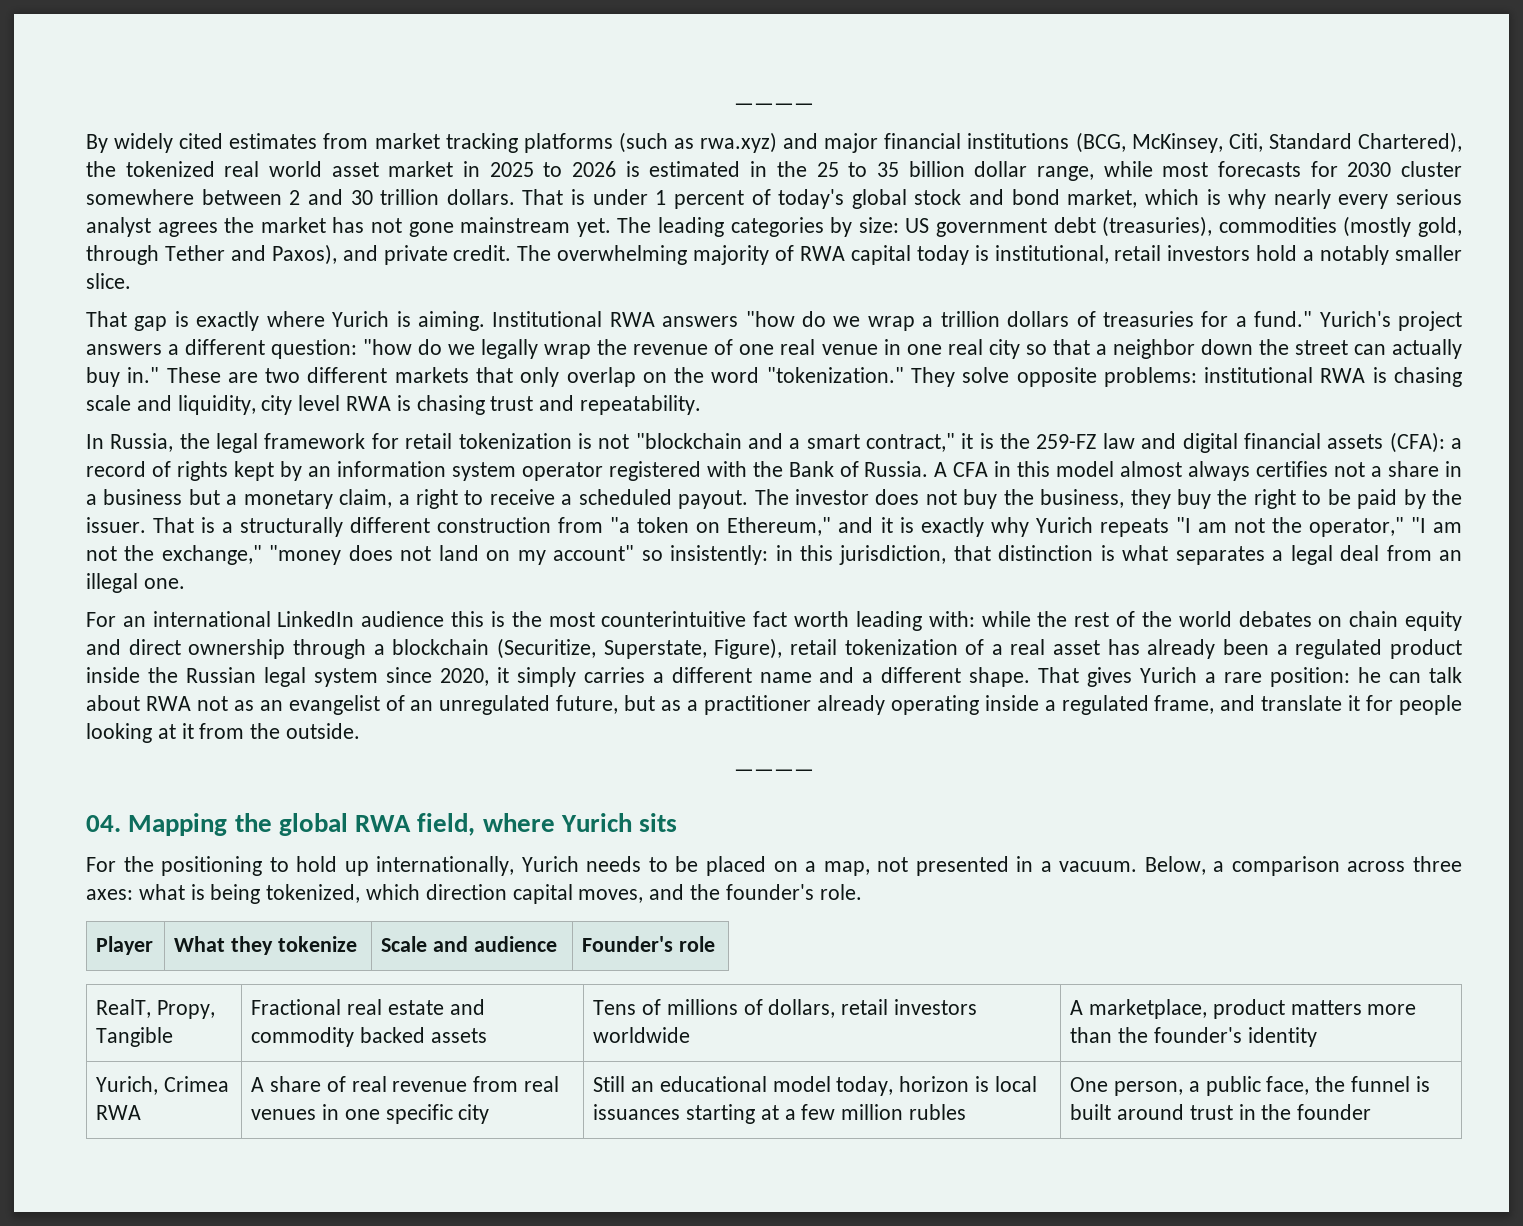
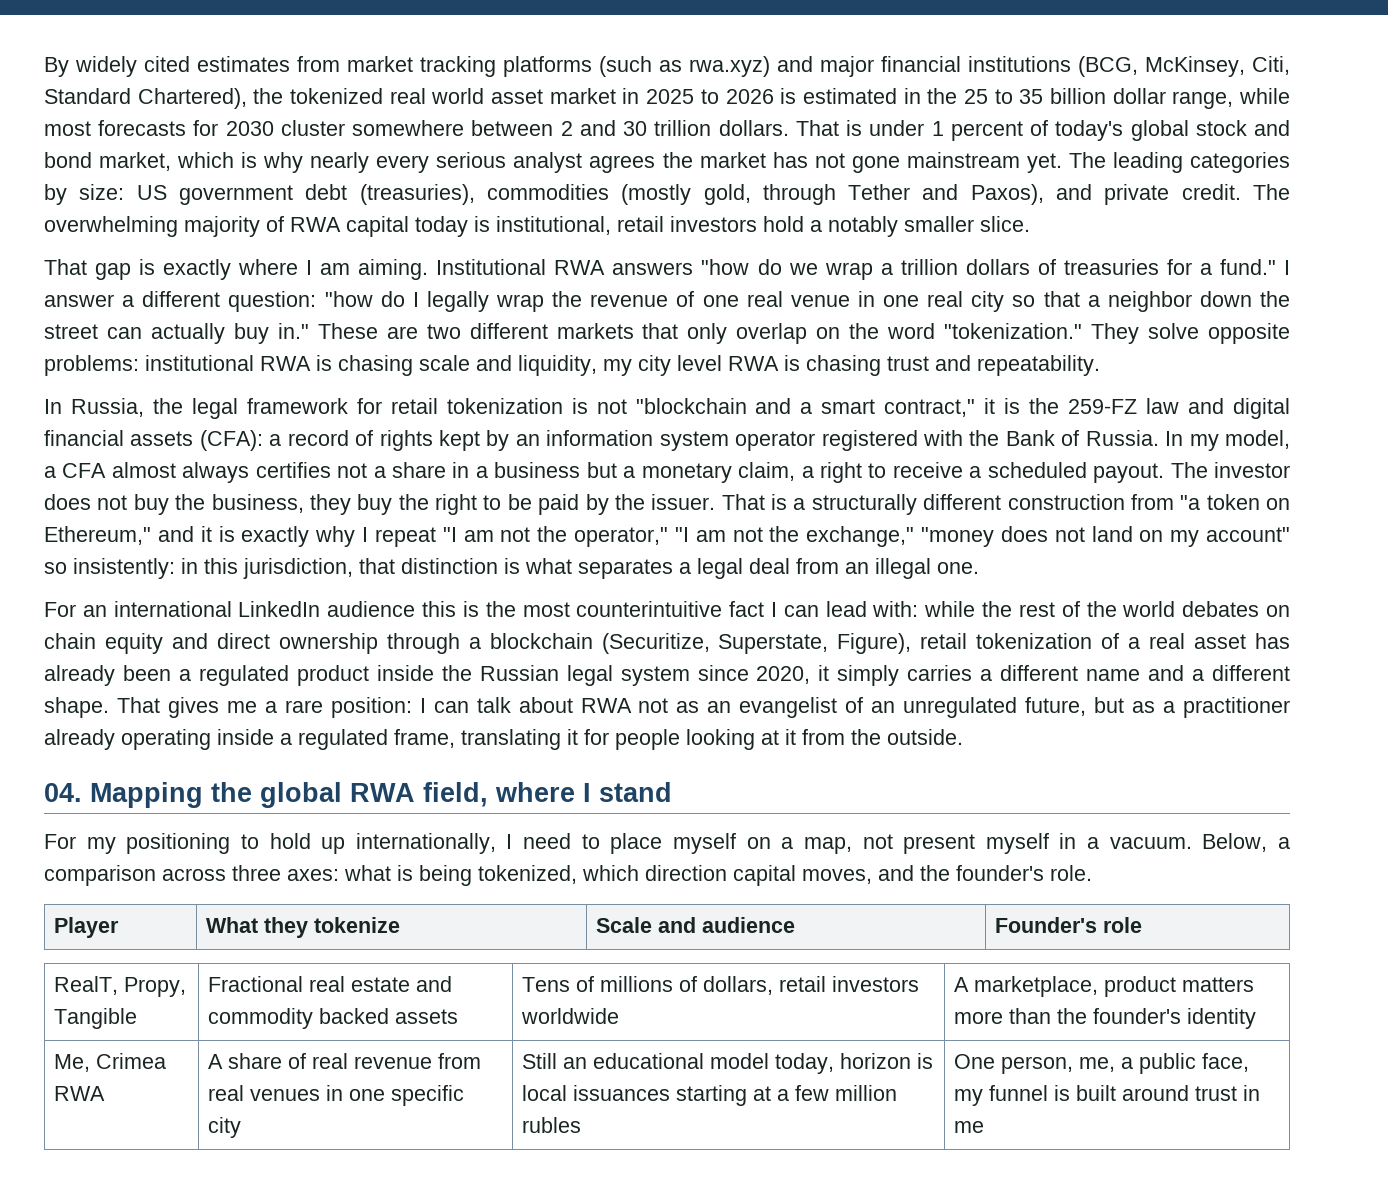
[734,103,814,111] ———— // -> (44, 67) none
[332,311,411,327] Yurich is -> [306,260,351,275] I am
[1319,311,1462,331] [86,344,162,355] Yurich's project answers -> [1284,260,1291,275] [44,294,114,307] I answer
[448,344,476,355] we -> [412,292,419,307] I
(256, 405) none -> [603,359,632,376] my
[934,461,1115,477] A CFA in this model -> [1165,430,1290,451] [44,463,107,478] In my model, a CFA
[1035,517,1169,537] Yurich repeats -> [362,527,436,547] I repeat
[794,611,922,631] worth leading -> [771,601,867,617] I can lead
[1140,667,1198,683] Yurich -> [226,701,257,713] me
[1358,667,1382,683] he -> [419,698,426,713] I
[1220,695,1343,711] and translate -> [461,729,561,750] translating
[734,769,814,777] // ———— -> (963, 737) none
[561,813,678,832] [86,856,154,872] Yurich sits // For the -> [583,782,672,802] [44,834,116,854] I stand // For my
[521,856,766,876] Yurich needs to be placed -> [506,833,736,854] I need to place myself
[915,856,1009,876] presented -> [903,833,1049,854] present myself
[96,1076,159,1095] Yurich, -> [54,1054,91,1072] Me,
(1184, 1088) none -> [1079,1057,1116,1072] me,
[1315,1076,1346,1092] the -> [954,1089,984,1106] my
[1261,1104,1372,1120] the founder -> [954,1121,985,1133] me

